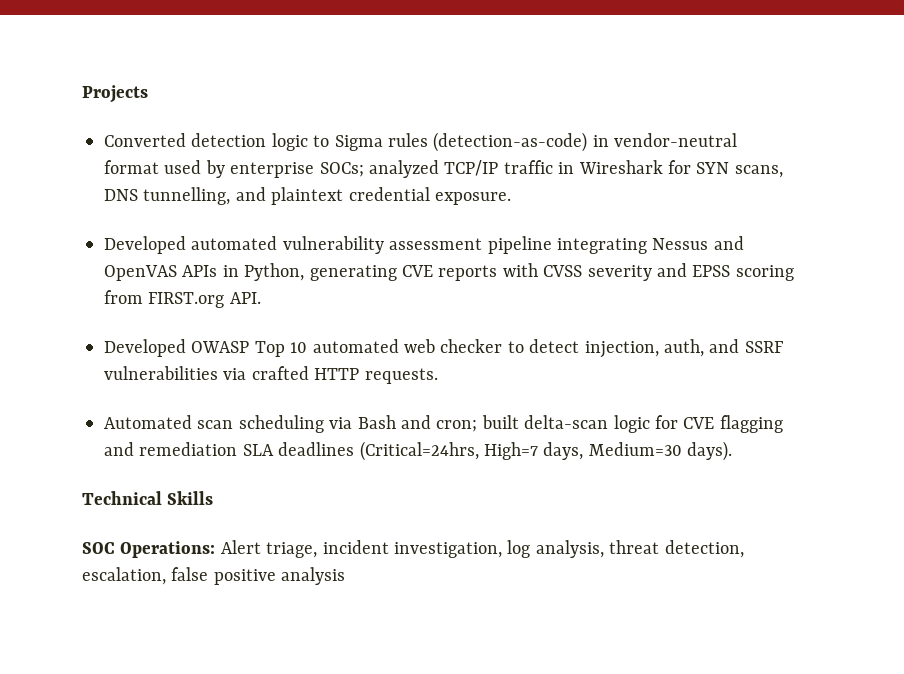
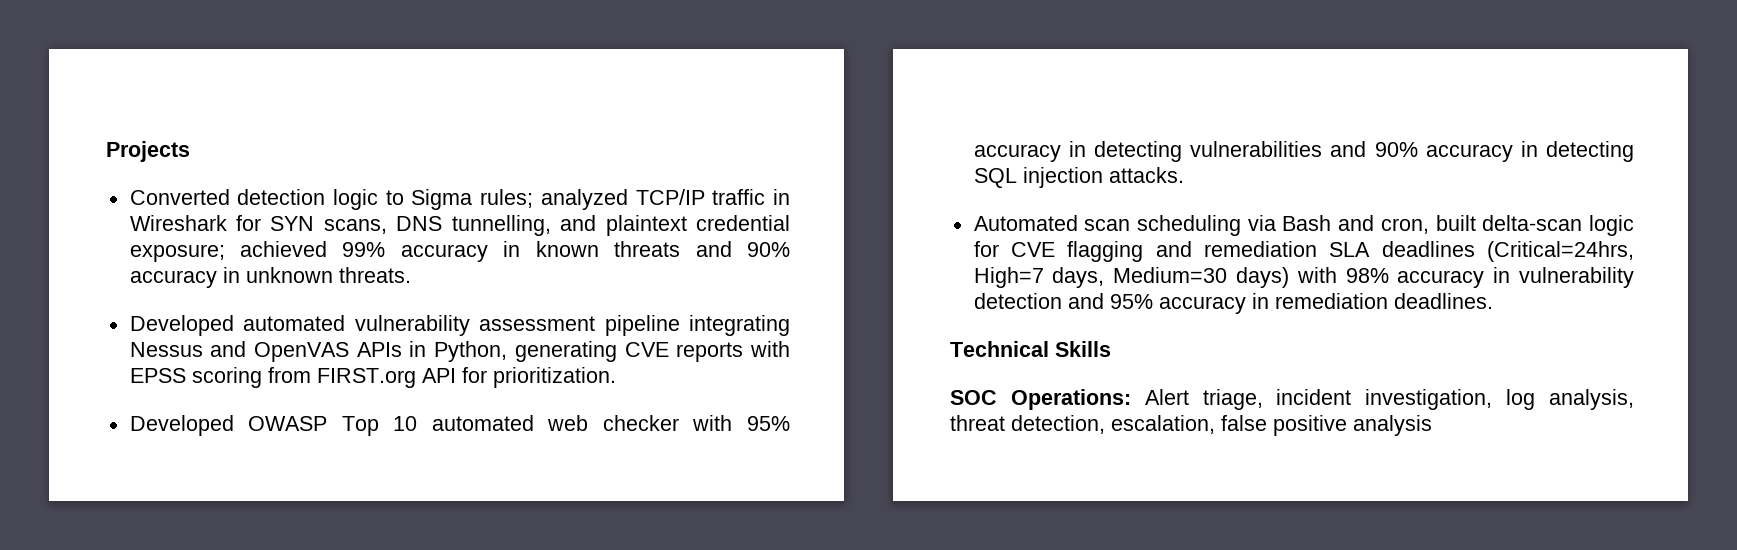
[388,132,738,152] [104,160,364,178] rules (detection-as-code) in vendor-neutral format used by enterprise SOCs; -> [480,189,534,208] rules;
[435,192,511,205] exposure. -> [129,241,790,262] [129,267,411,288] exposure; achieved 99% accuracy in known threats and 90% accuracy in unknown threats.
[543,263,687,281] CVSS severity and -> (790, 349) none
[229,292,261,304] API. -> [421,367,616,388] API for prioritization.
[507,339,783,358] [104,366,438,384] to detect injection, auth, and SSRF vulnerabilities via crafted HTTP requests. -> [692,415,790,431] [973,141,1634,162] [973,167,1184,188] with 95% accuracy in detecting vulnerabilities and 90% accuracy in detecting SQL injection attacks.
[436,420,478,432] cron; -> [1380,218,1429,234] cron,
[687,441,733,461] days). -> [1236,267,1634,288] [973,293,1493,314] days) with 98% accuracy in vulnerability detection and 95% accuracy in remediation deadlines.

